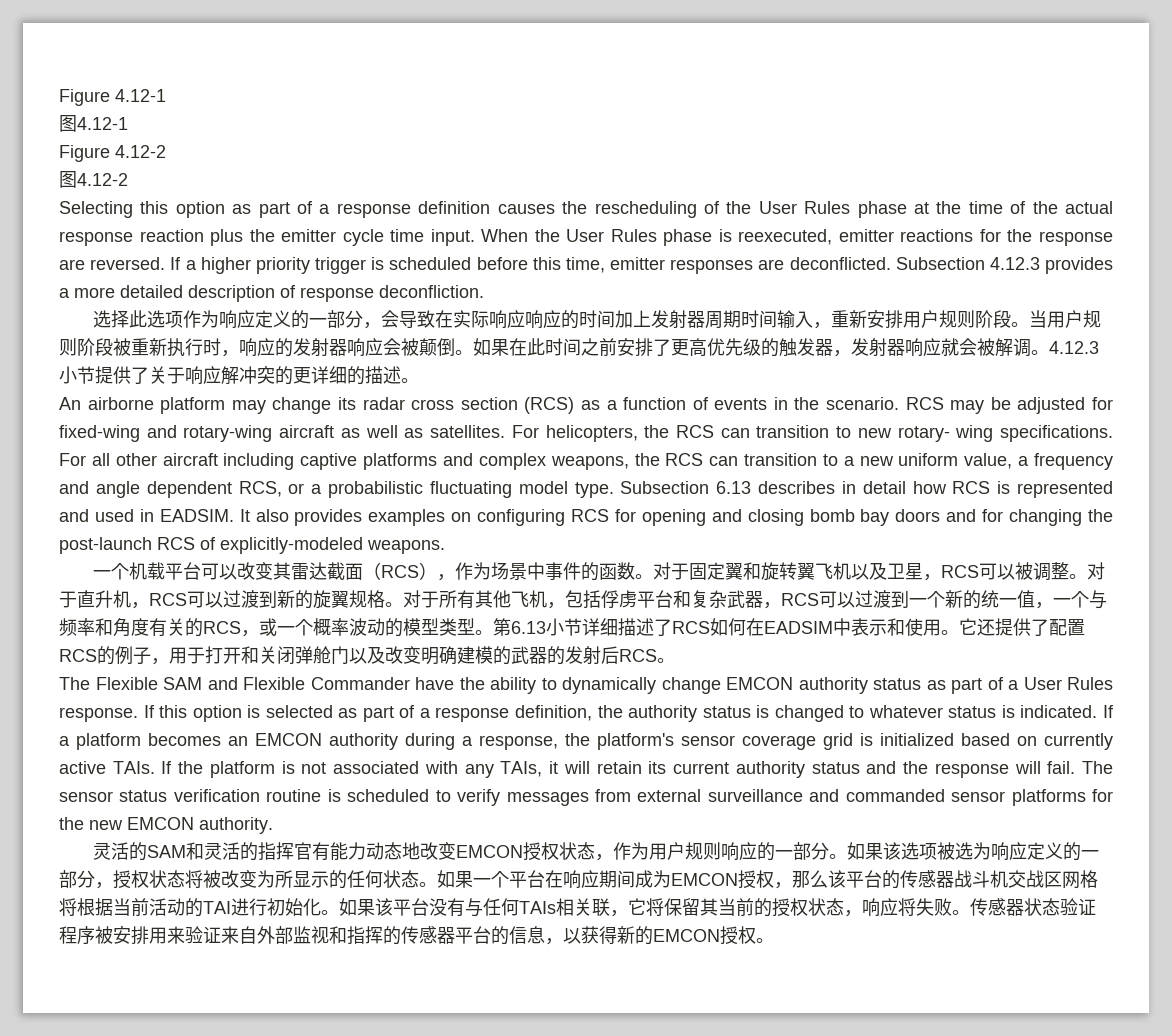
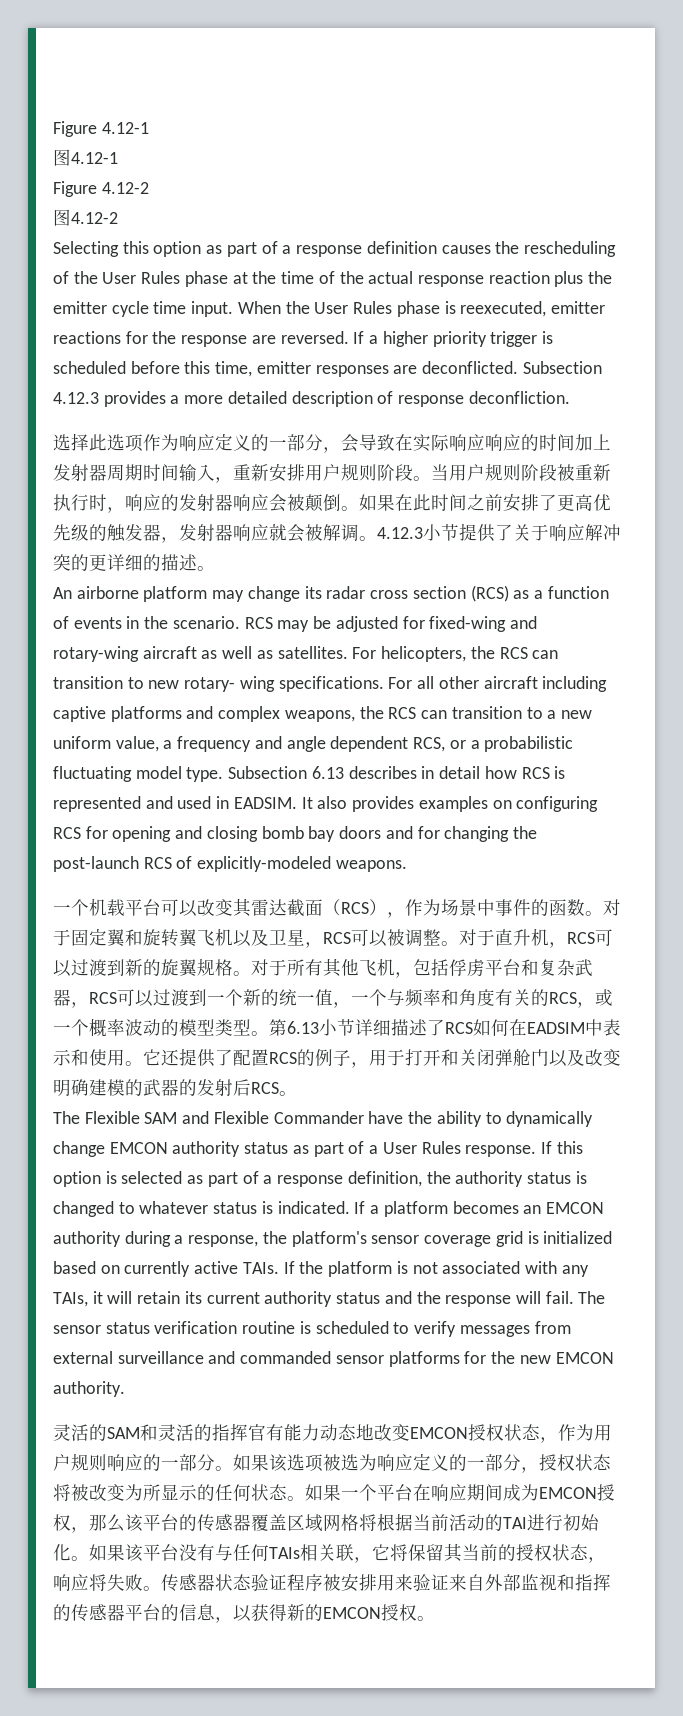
[954,870,1062,888] 战斗机交战区 -> [251,1514,323,1532] 覆盖区域

